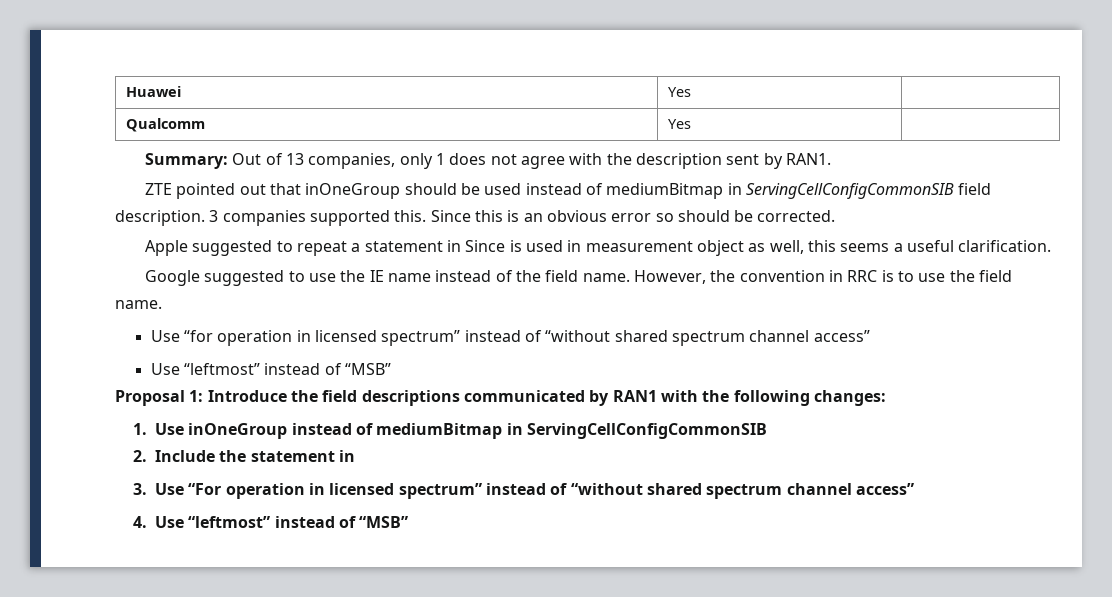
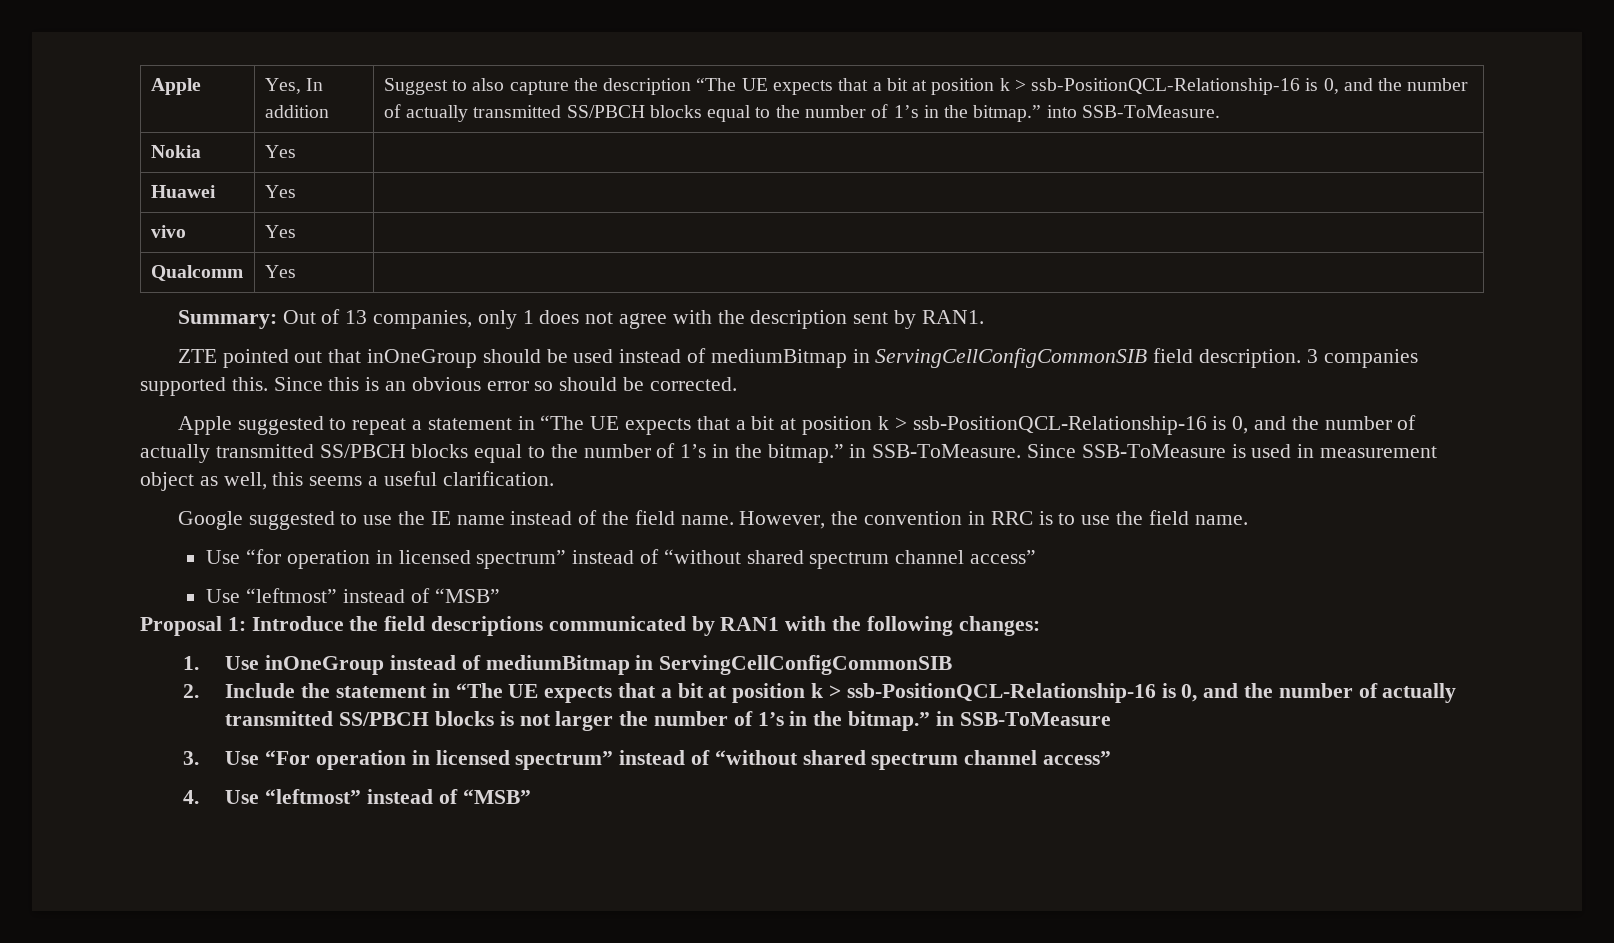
(125, 91) none -> [150,78,201,95] [264,78,324,94] [264,105,329,118] [383,78,1469,95] [383,104,1220,122] [150,145,201,158] [264,145,296,158] Apple | Yes, In addition | Suggest to also capture the description “The UE expects that a bit at position k > ssb-PositionQCL-Relationship-16 is 0, and the number of actually transmitted SS/PBCH blocks equal to the number of 1’s in the bitmap.” into SSB-ToMeasure. // Nokia | Yes | //
(691, 92) none -> [150,225,186,238] [264,225,296,238] // vivo | Yes |
[465,240,506,252] Since -> [540,415,1417,435] [140,443,1226,463] “The UE expects that a bit at position k > ssb-PositionQCL-Relationship-16 is 0, and the number of actually transmitted SS/PBCH blocks equal to the number of 1’s in the bitmap.” in SSB-ToMeasure. Since SSB-ToMeasure
(356, 456) none -> [455,683,1457,703] [225,711,1111,731] “The UE expects that a bit at position k > ssb-PositionQCL-Relationship-16 is 0, and the number of actually transmitted SS/PBCH blocks is not larger the number of 1’s in the bitmap.” in SSB-ToMeasure

